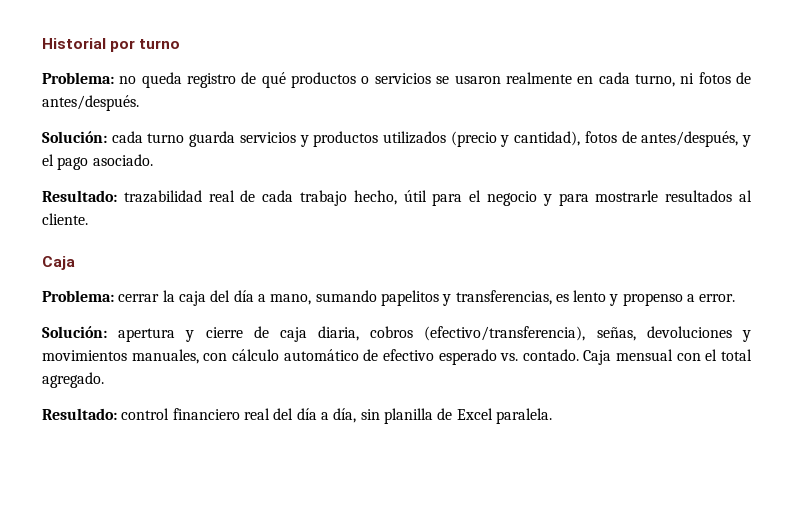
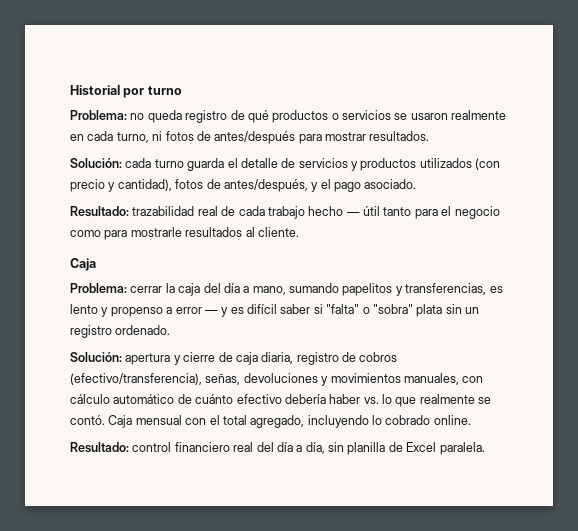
[42,95,139,111] antes/después. -> [214,131,430,144] antes/después para mostrar resultados.
(236, 139) none -> [227,158,296,168] el detalle de
[450,131,497,147] (precio -> [475,158,501,170] [70,179,105,192] (con precio
[353,190,427,205] hecho, útil -> [308,206,412,216] hecho — útil tanto
[542,194,552,206] y -> [70,230,101,237] como
[699,294,736,302] error. -> [175,304,479,317] [70,325,171,338] error — y es difícil saber si "falta" o "sobra" plata sin un registro ordenado.
(360, 333) none -> [296,352,356,365] registro de
[382,349,579,365] efectivo esperado vs. contado. -> [195,394,492,407] [70,415,105,425] cuánto efectivo debería haber vs. lo que realmente se contó.
[42,372,104,388] agregado. -> [250,415,471,428] agregado, incluyendo lo cobrado online.

